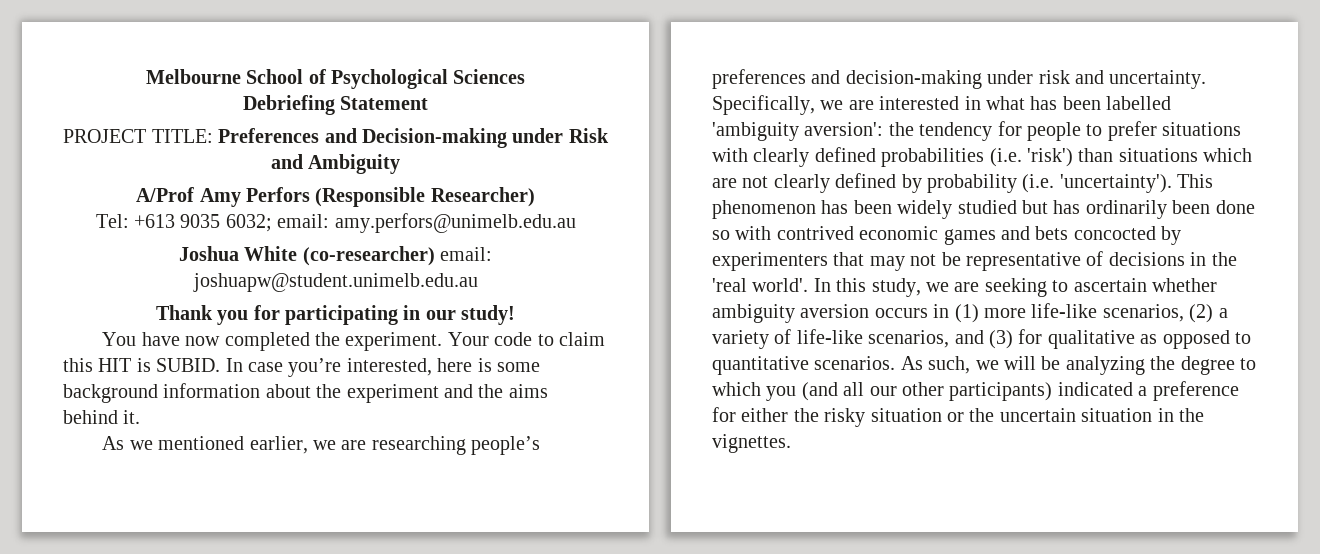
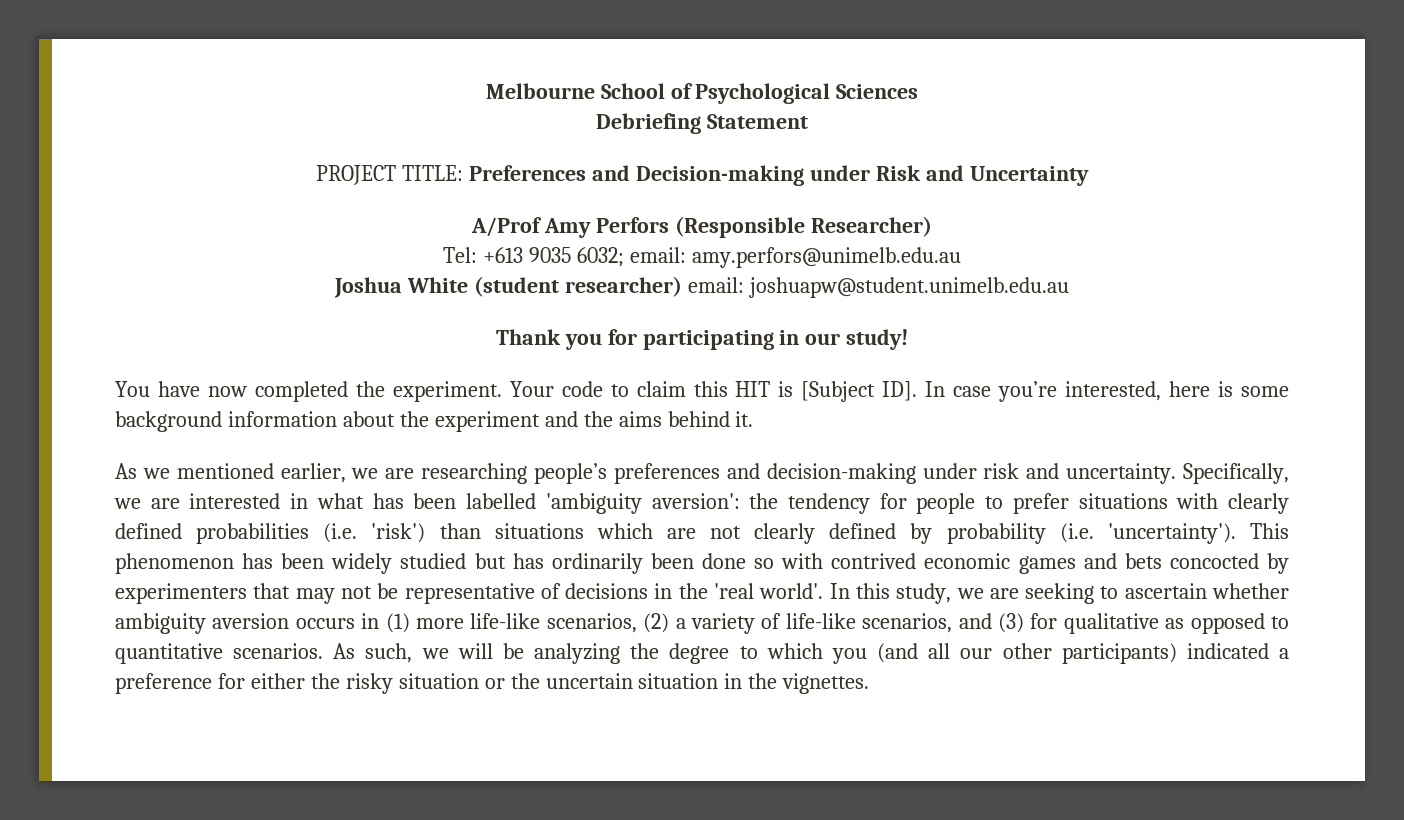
[308,154,401,174] Ambiguity -> [969,166,1089,186] Uncertainty
[302,246,435,266] (co-researcher) -> [474,276,682,297] (student researcher)
[156,358,221,372] SUBID. -> [801,381,918,402] [Subject ID].

